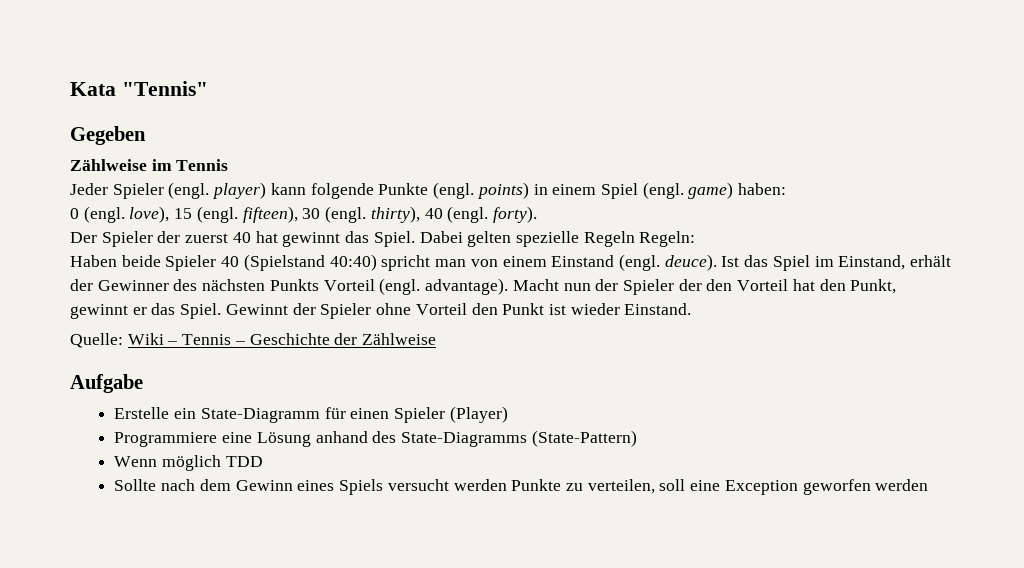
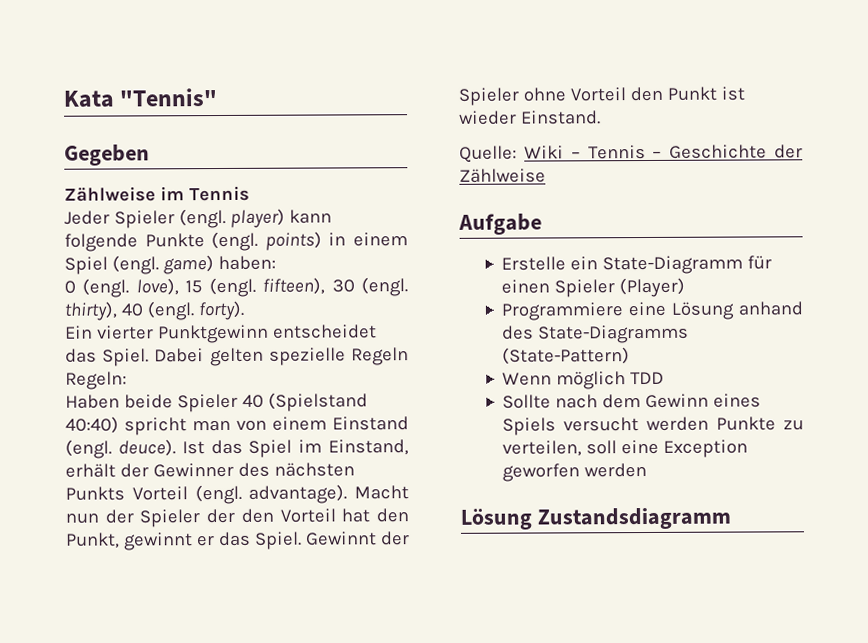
[70,231,341,247] Der Spieler der zuerst 40 hat gewinnt -> [65,324,377,344] Ein vierter Punktgewinn entscheidet
(929, 485) none -> [460,507,731,530] // Lösung Zustandsdiagramm

